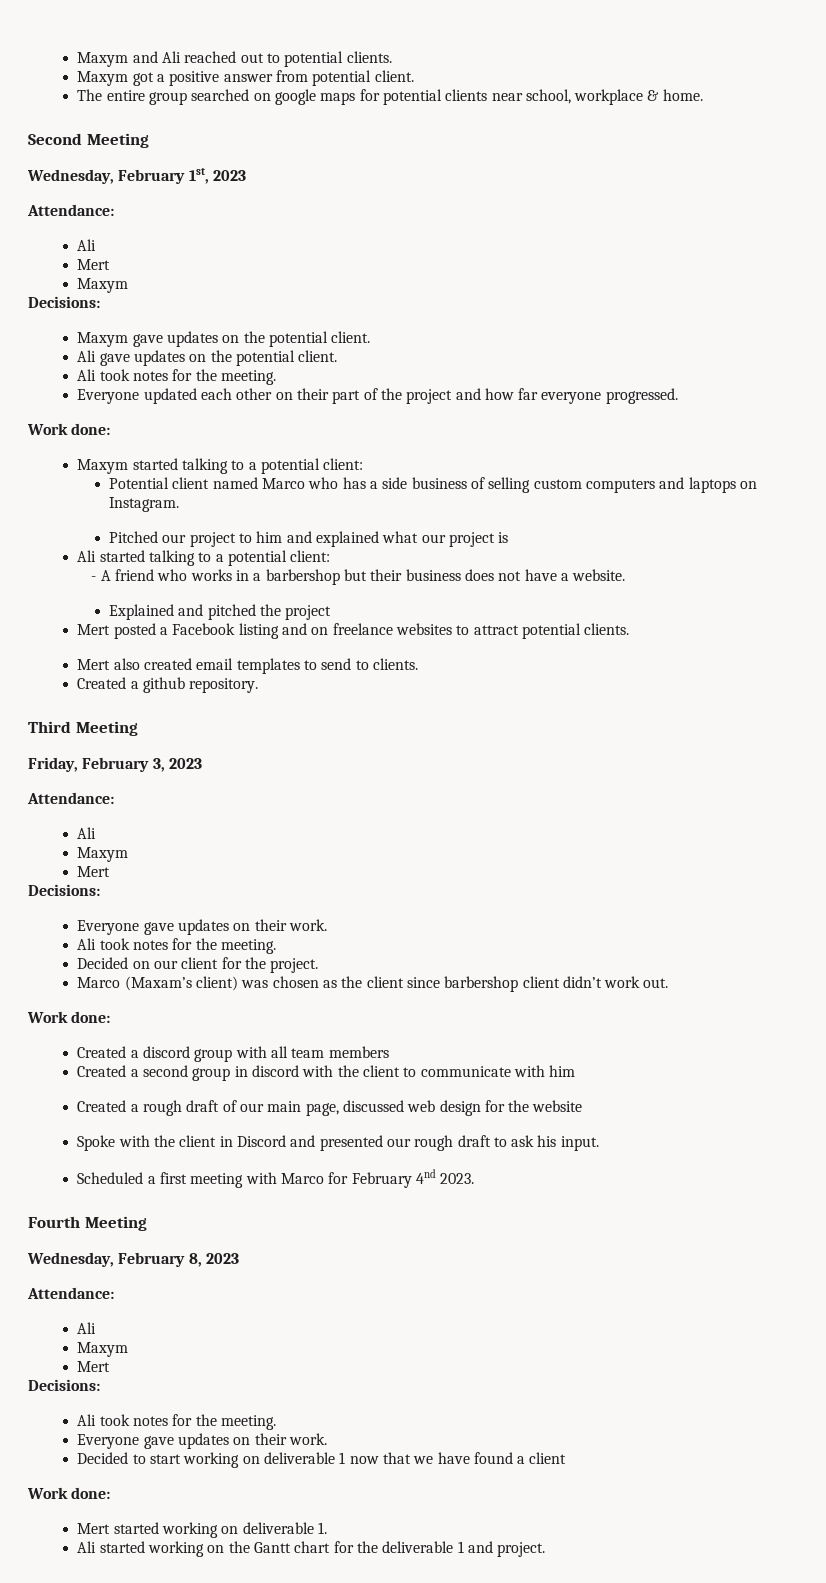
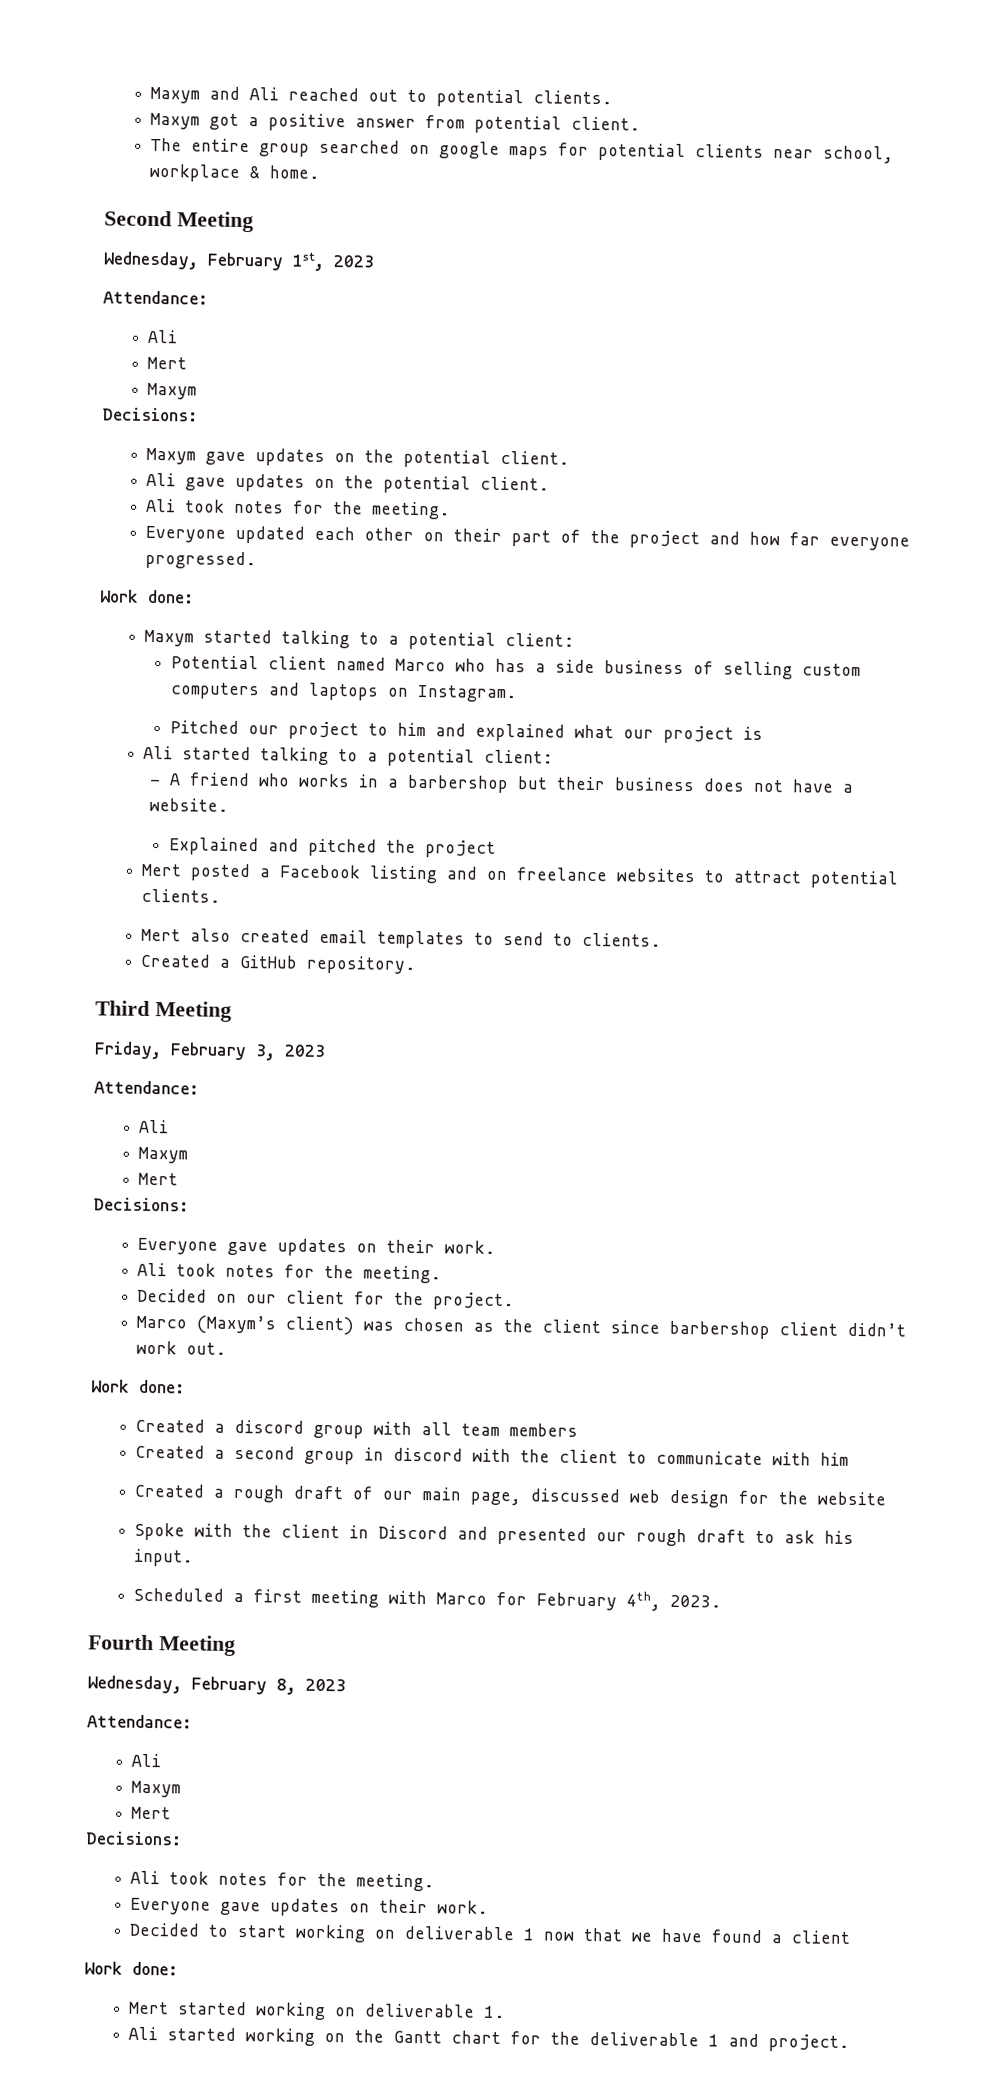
[142,677,185,693] github -> [239,955,299,969] GitHub
[124,976,192,991] (Maxam’s -> [196,1315,277,1335] (Maxym’s
[415,1169,436,1184] 4nd -> [626,1591,662,1611] 4th,

